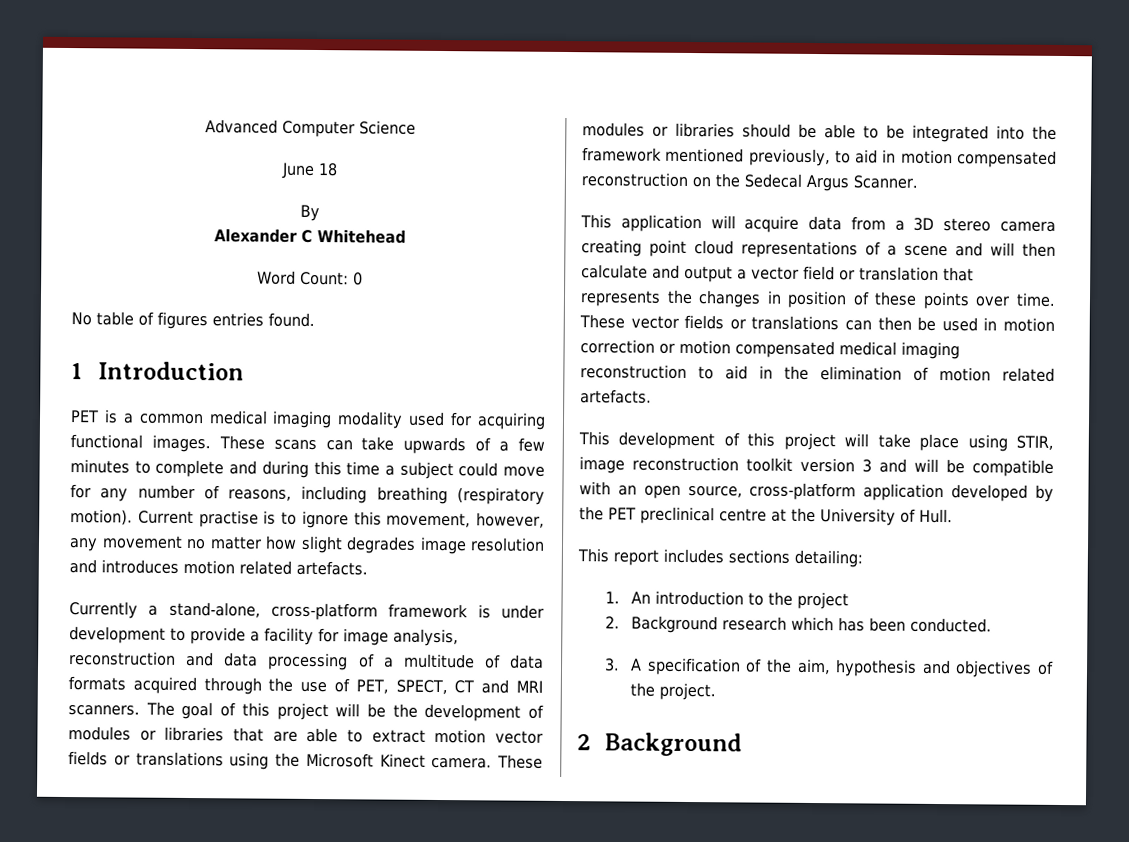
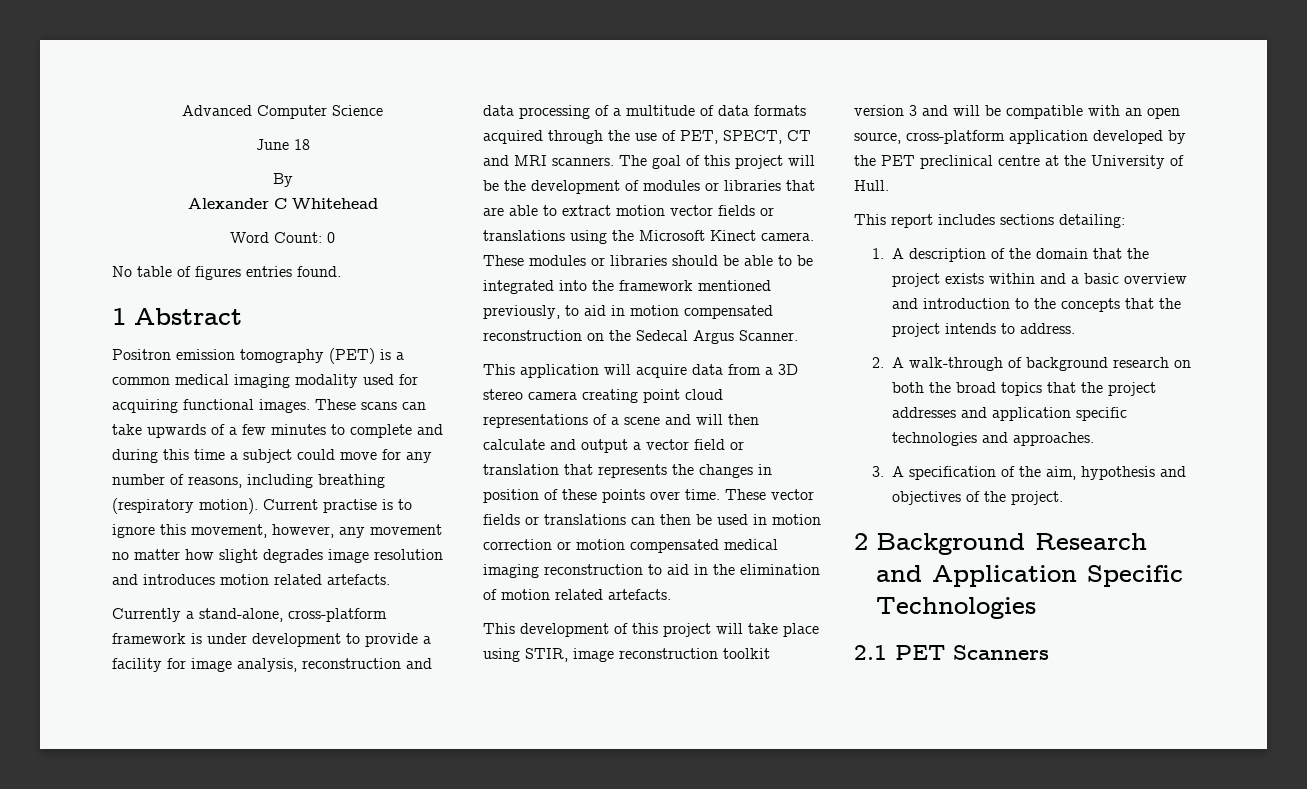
[97,361,244,381] [70,410,99,423] Introduction // PET -> [134,308,242,325] [112,348,375,364] Abstract // Positron emission tomography (PET)
[631,590,850,610] [604,615,993,634] An introduction to the project // 2. Background research which has been conducted. -> [892,248,1150,262] [892,273,1188,287] [892,298,1182,312] [892,323,1076,337] [872,357,1192,371] [892,382,1157,396] [892,407,1128,421] [892,432,1095,446] A description of the domain that the project exists within and a basic overview and introduction to the concepts that the project intends to address. // 2. A walk-through of background research on both the broad topics that the project addresses and application specific technologies and approaches.
(742, 744) none -> [1035,533,1147,550] [876,565,1183,587] [876,597,1036,619] [854,645,1049,660] Research and Application Specific Technologies // 2.1 PET Scanners

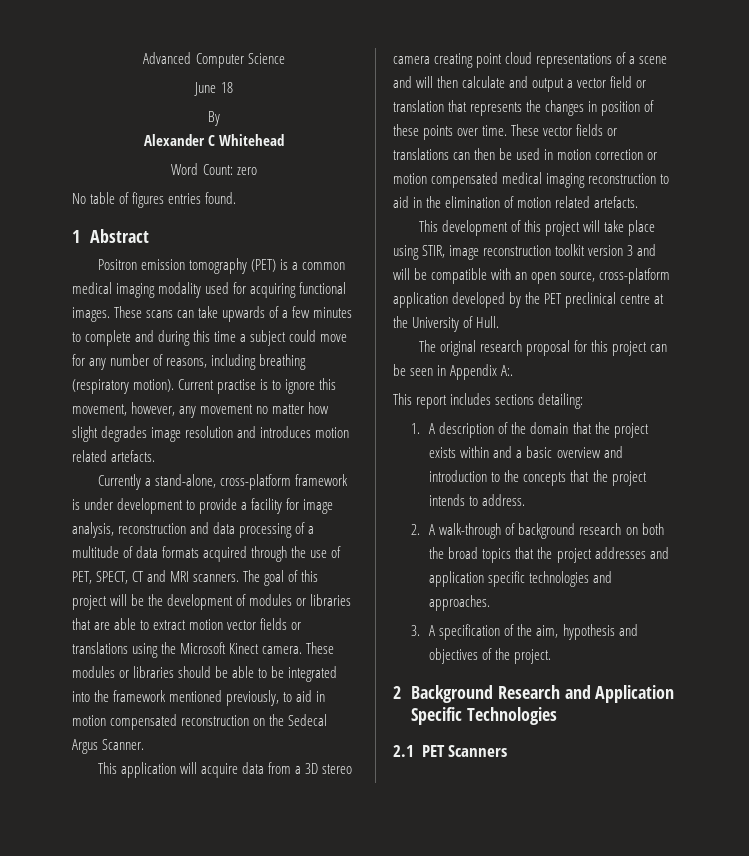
[327,232,335,243] 0 -> [236,167,257,175] zero
(889, 185) none -> [419,340,668,356] [393,364,514,380] // The original research proposal for this project can be seen in Appendix A:.

